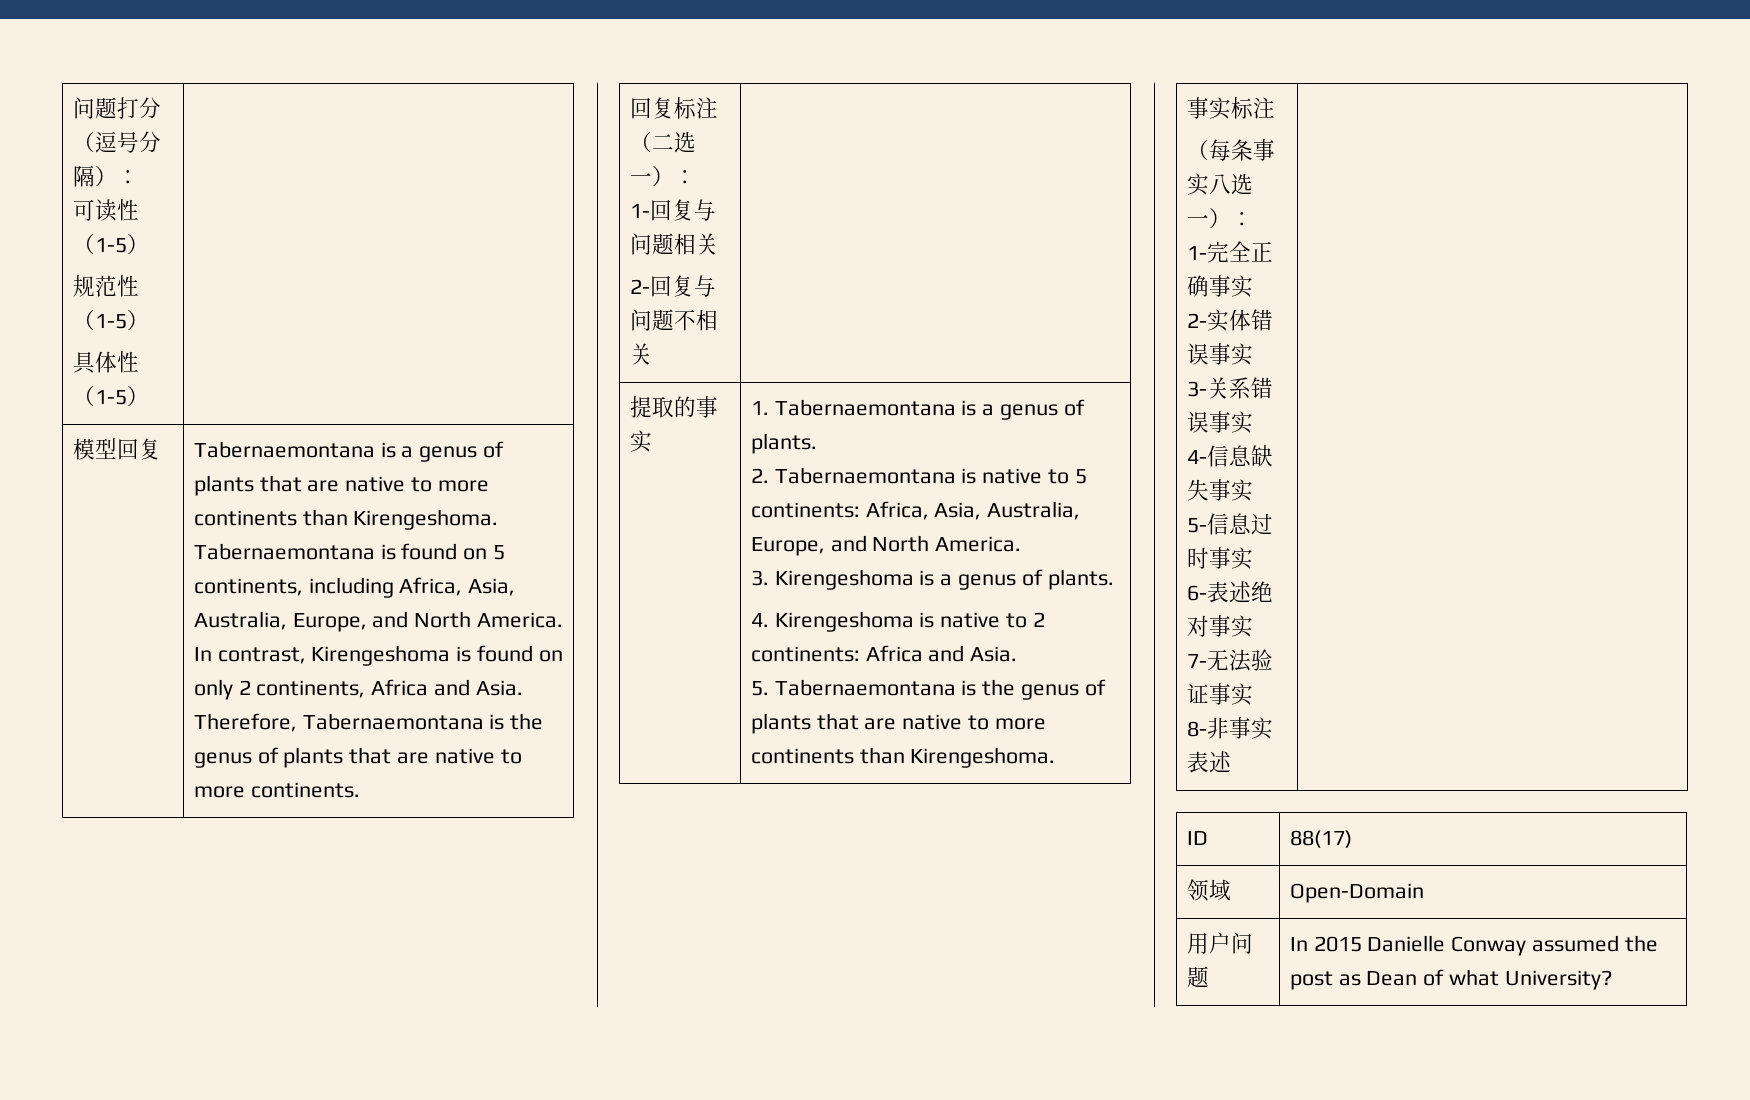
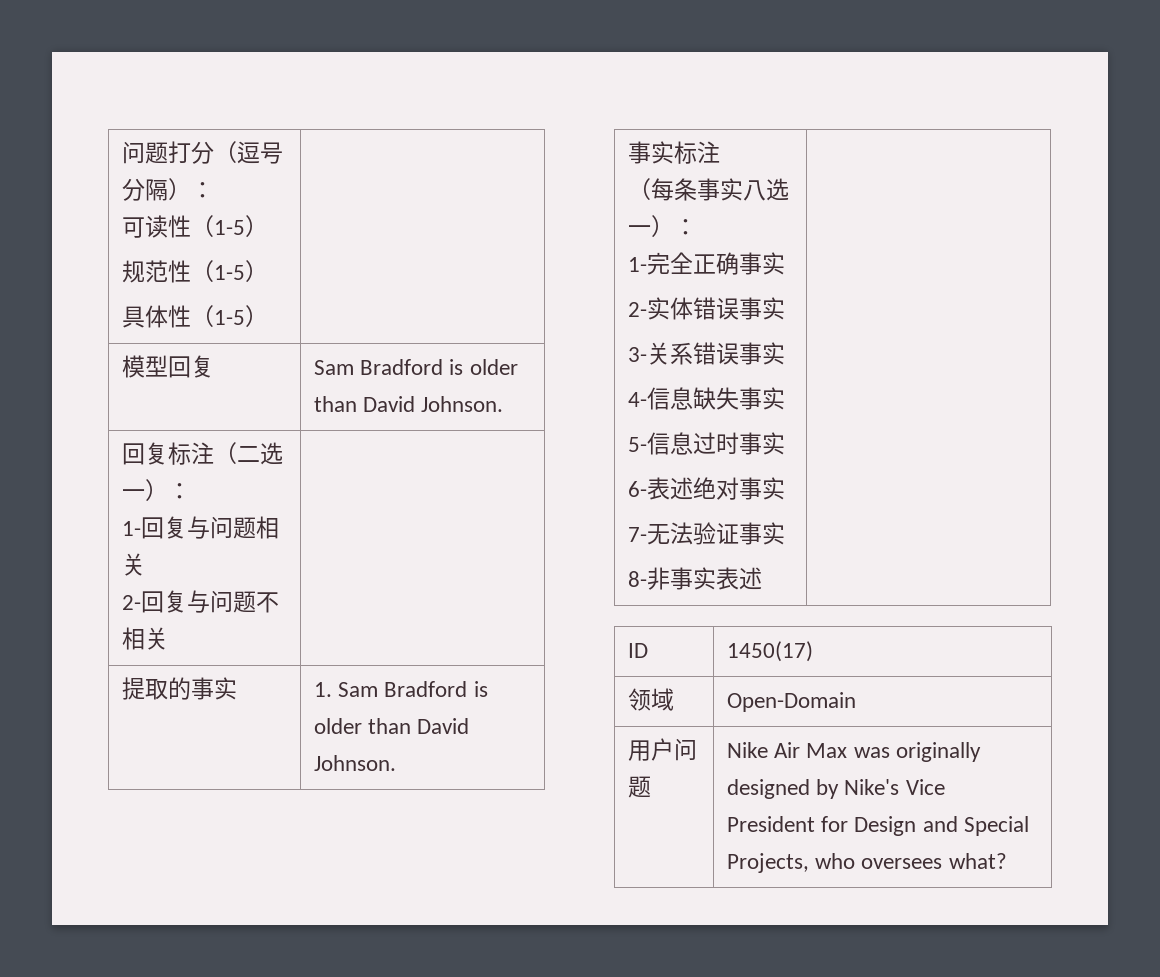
[193,441,504,462] [193,475,489,496] [193,509,499,530] [193,543,505,560] [193,577,516,598] [193,611,563,632] [193,645,563,666] [193,679,523,700] [193,713,544,732] [193,747,522,768] [193,782,360,798] Tabernaemontana is a genus of plants that are native to more continents than Kirengeshoma. Tabernaemontana is found on 5 continents, including Africa, Asia, Australia, Europe, and North America. In contrast, Kirengeshoma is found on only 2 continents, Africa and Asia. Therefore, Tabernaemontana is the genus of plants that are native to more continents. -> [314,359,518,375] [314,396,504,412] Sam Bradford is older than David Johnson.
[774,399,1085,420] [750,433,817,454] [750,467,1087,484] [750,501,1081,520] [750,535,1022,556] [750,569,1114,590] [750,611,1045,632] [750,645,1018,662] [750,679,1106,700] [750,713,1046,734] [750,747,1056,768] Tabernaemontana is a genus of plants. // 2. Tabernaemontana is native to 5 continents: Africa, Asia, Australia, Europe, and North America. // 3. Kirengeshoma is a genus of plants. // 4. Kirengeshoma is native to 2 continents: Africa and Asia. // 5. Tabernaemontana is the genus of plants that are native to more continents than Kirengeshoma. -> [338,681,488,697] [314,718,470,734] [314,755,397,771] Sam Bradford is older than David Johnson.
[1289,830,1352,848] 88(17) -> [727,641,814,662] 1450(17)
[1289,935,1658,956] [1289,969,1612,990] In 2015 Danielle Conway assumed the post as Dean of what University? -> [727,742,981,762] [727,779,945,799] [727,816,1029,836] [727,853,1007,873] Nike Air Max was originally designed by Nike's Vice President for Design and Special Projects, who oversees what?

